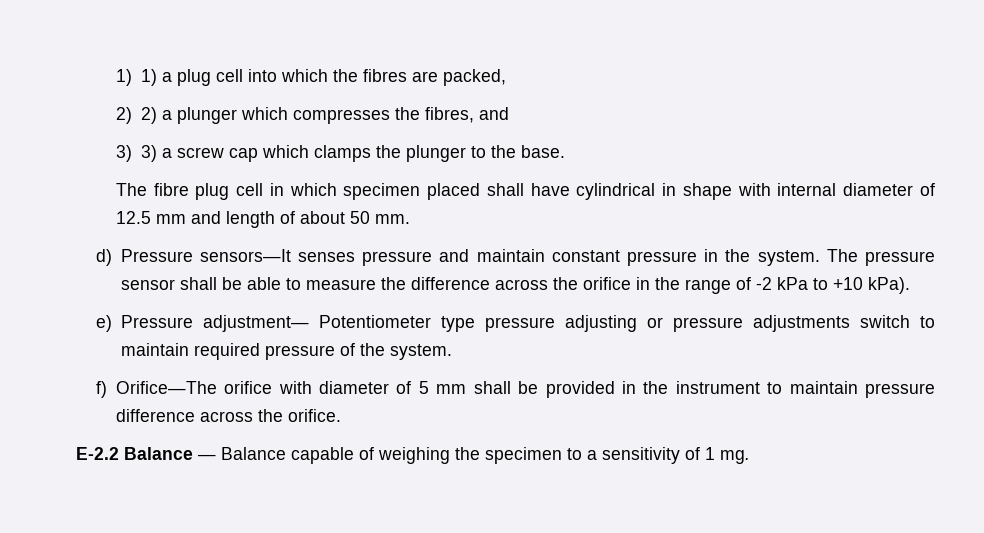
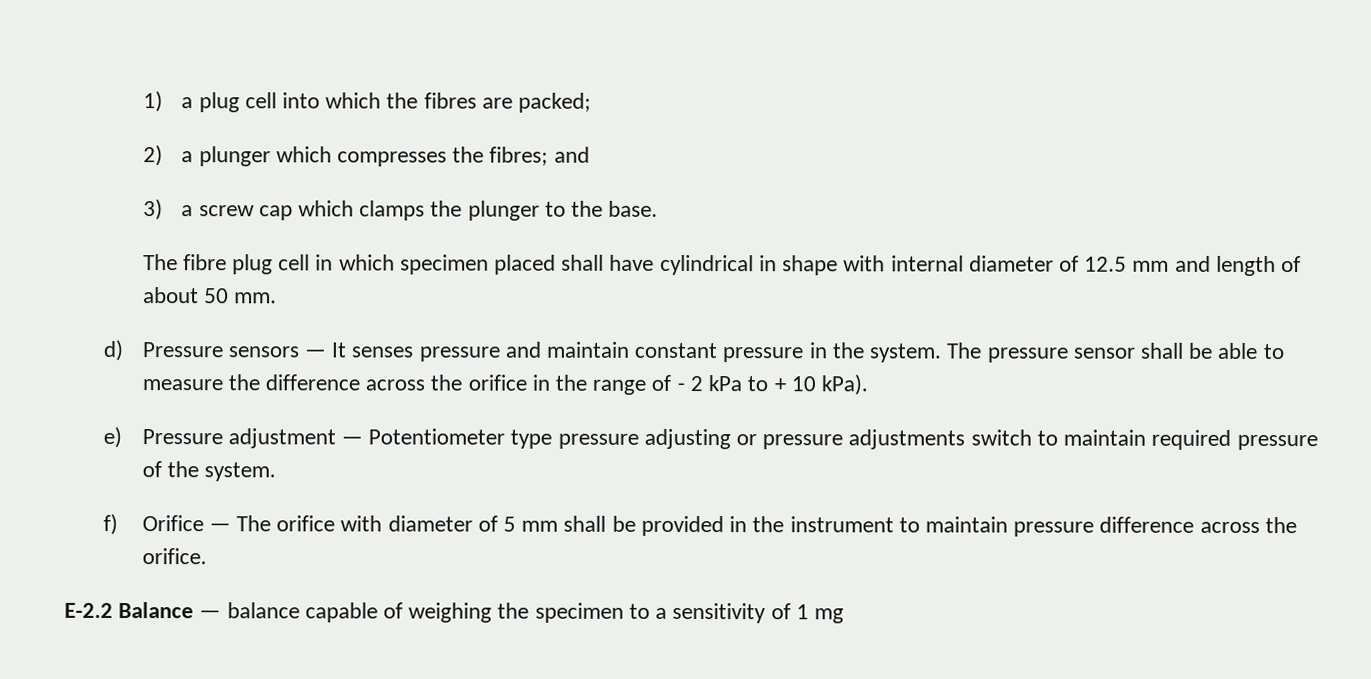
[115,69,157,86] 1) 1) -> [142,91,163,113] 1)
[442,69,506,86] [115,107,157,124] packed, // 2) 2) -> [518,92,592,113] [142,145,163,167] packed; // 2)
[424,107,474,123] fibres, -> [489,146,549,166] fibres;
[140,145,157,162] 3) -> (163, 210) none
[199,249,291,262] sensors—It -> [227,342,347,358] sensors — It
[755,277,863,290] -2 kPa to +10 -> [676,375,816,392] - 2 kPa to + 10
[202,315,309,332] adjustment— -> [227,428,364,449] adjustment —
[115,381,217,394] Orifice—The -> [141,515,272,532] Orifice — The
[221,447,286,460] Balance -> [226,602,300,619] balance
[720,450,750,464] mg. -> [813,608,844,624] mg

